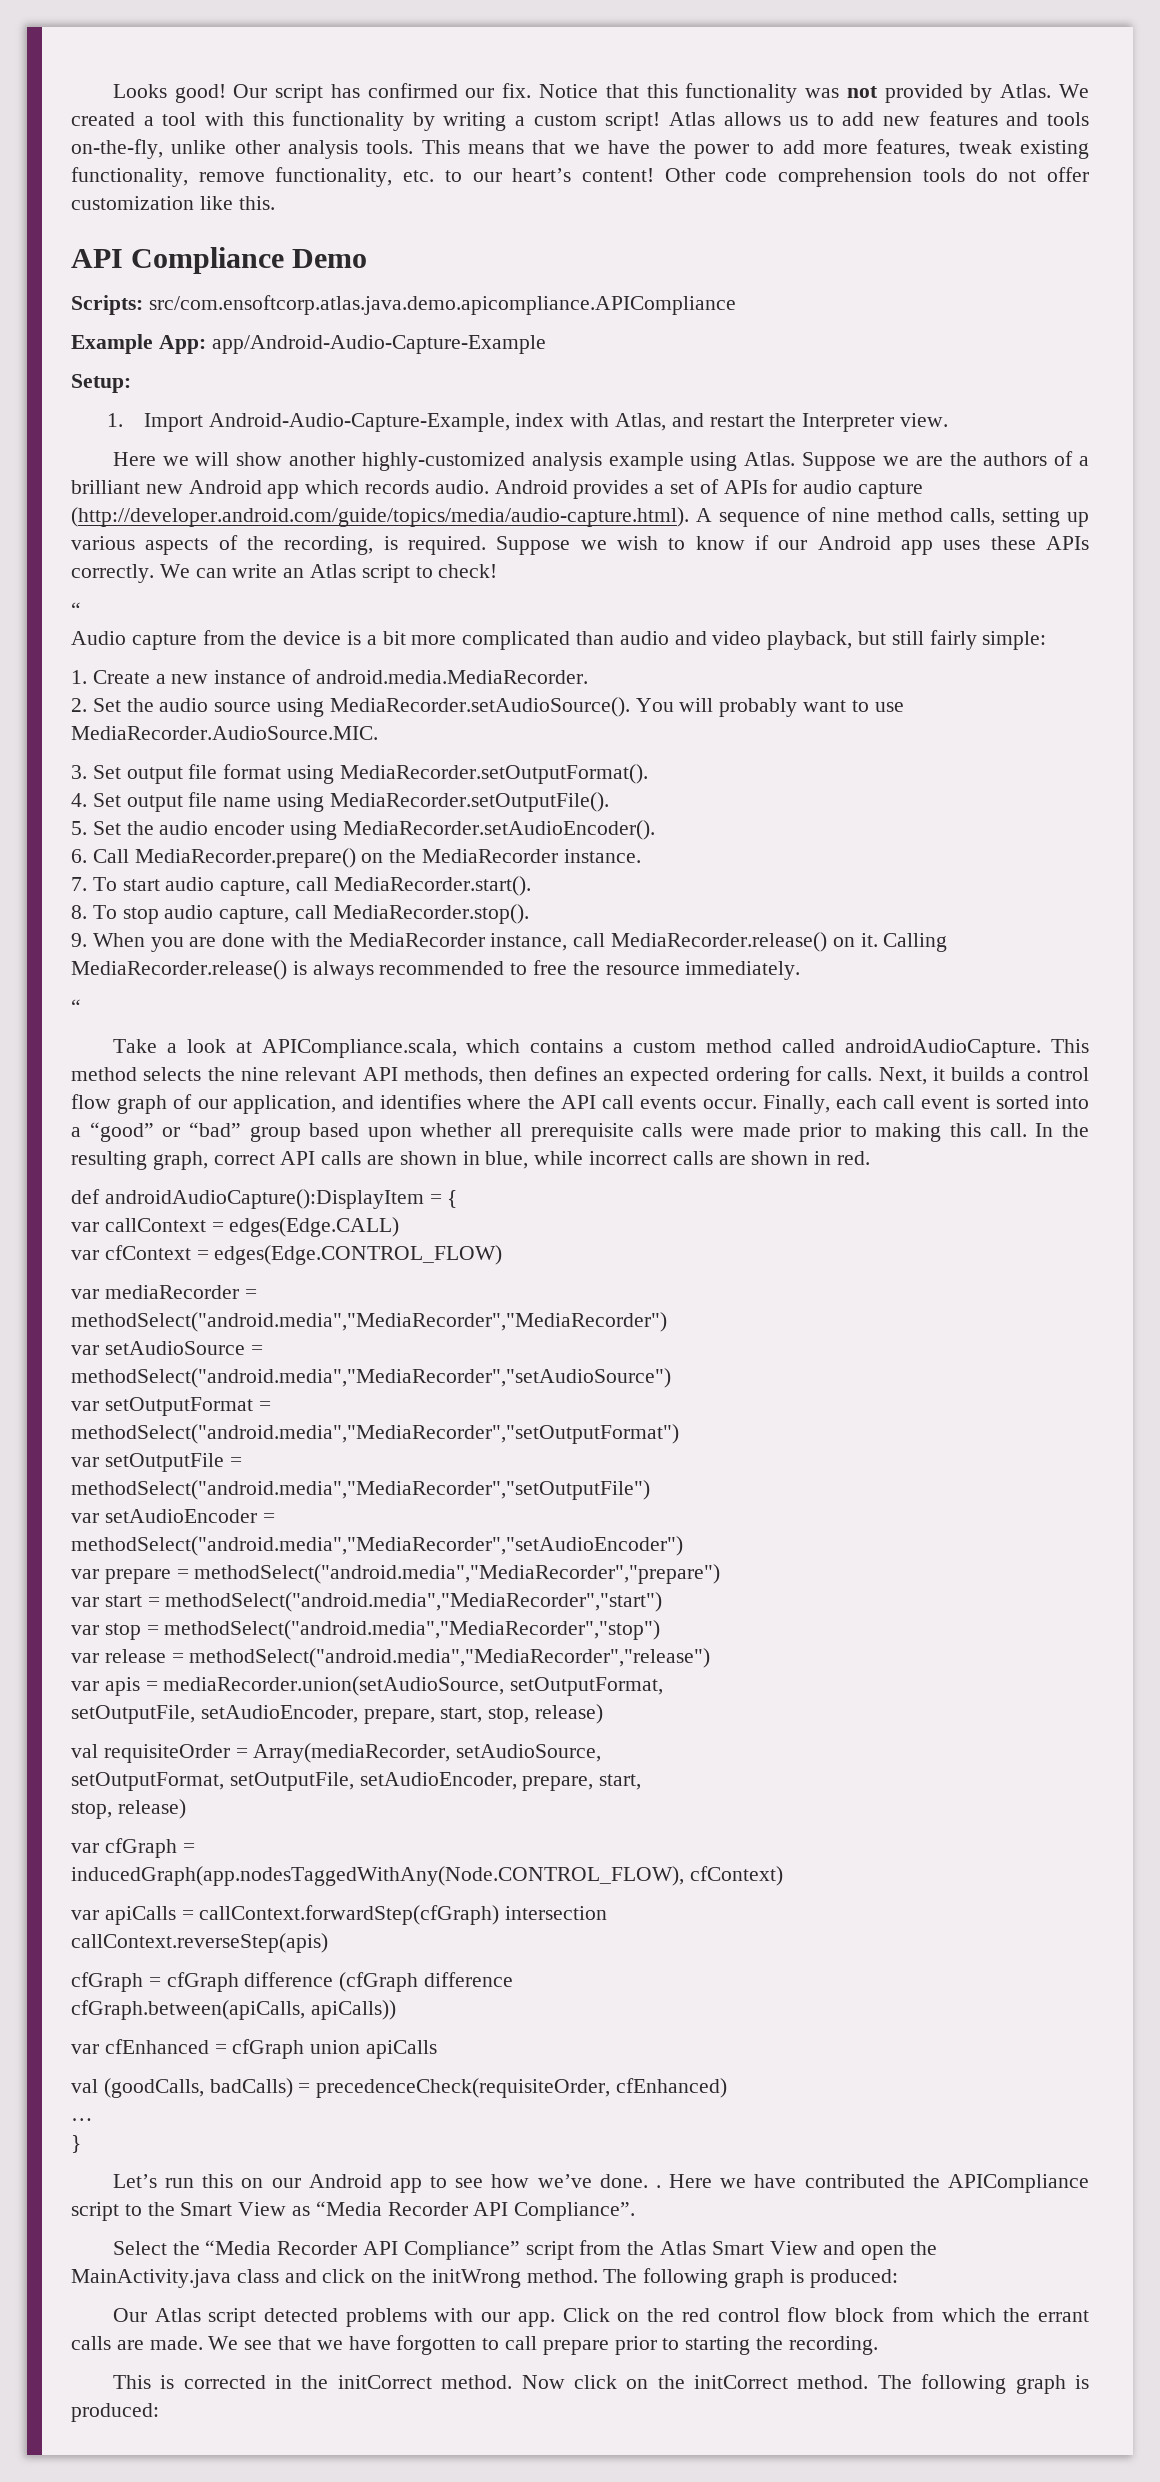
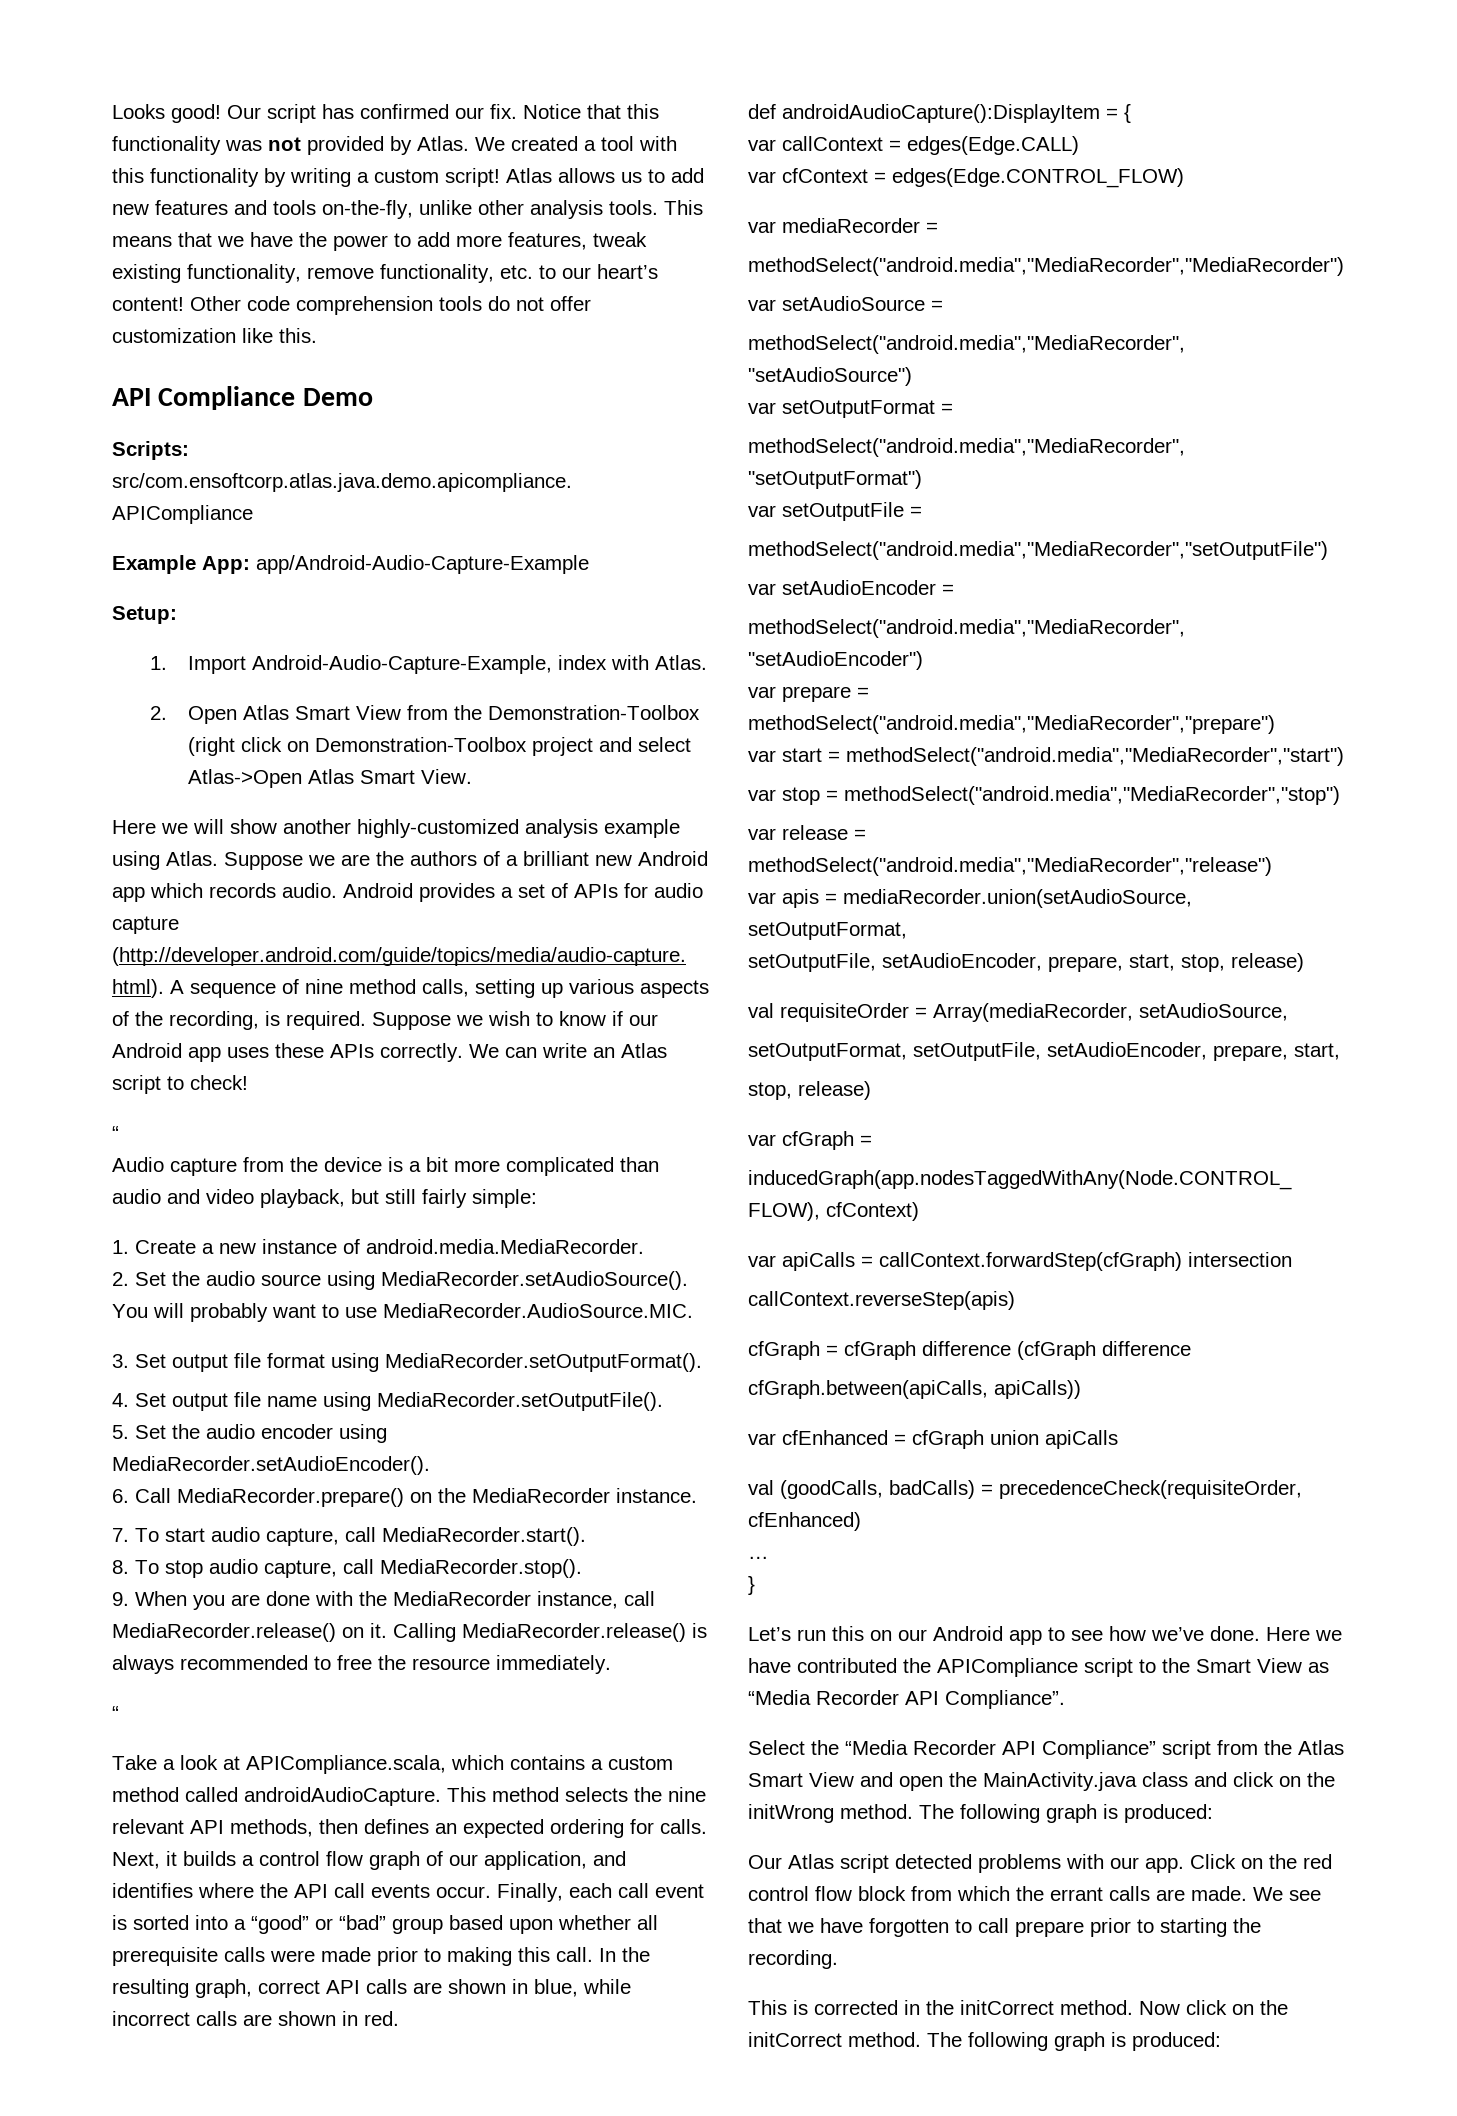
[614,413,948,432] Atlas, and restart the Interpreter view. -> [655,655,708,670] [150,705,701,724] [188,737,692,756] [188,769,473,788] Atlas. // 2. Open Atlas Smart View from the Demonstration-Toolbox (right click on Demonstration-Toolbox project and select Atlas->Open Atlas Smart View.
[655,2185,661,2188] . -> (1260, 1633) none

